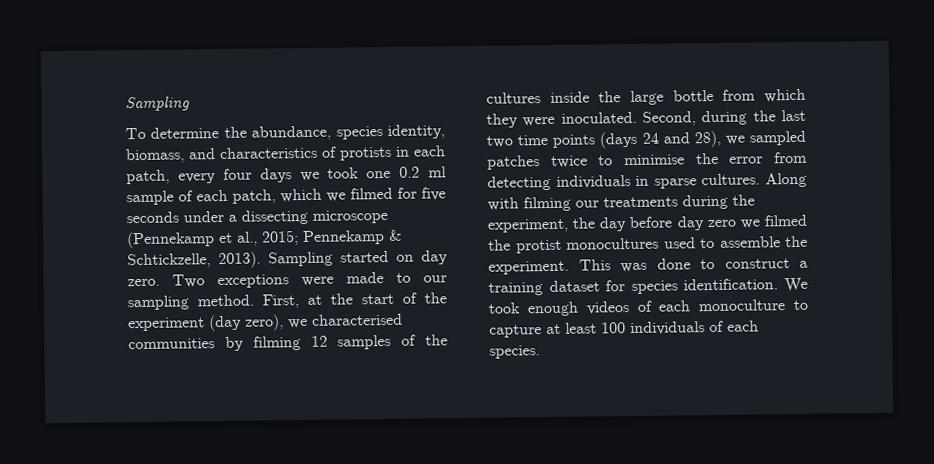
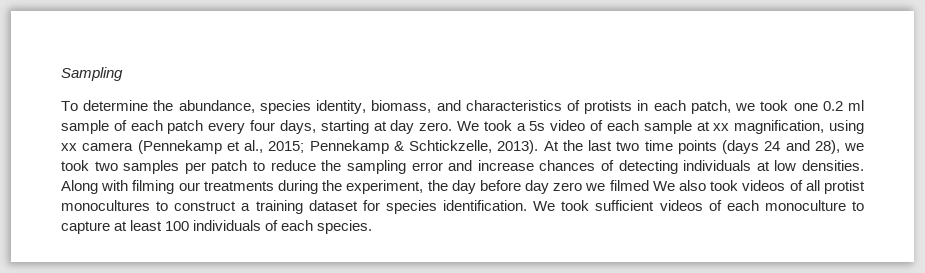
[177,168,292,184] every four days -> (731, 107) none
[232,187,446,204] [126,209,388,225] patch, which we filmed for five seconds under a dissecting microscope -> [167,120,865,134] [61,142,134,151] patch every four days, starting at day zero. We took a 5s video of each sample at xx magnification, using xx camera
[268,250,448,267] [127,272,447,289] [127,292,447,311] [128,313,403,332] [128,334,448,351] [486,88,806,105] [486,110,748,128] Sampling started on day zero. Two exceptions were made to our sampling method. First, at the start of the experiment (day zero), we characterised communities by filming 12 samples of the cultures inside the large bottle from which they were inoculated. Second, during -> [543,141,559,151] At
[749,130,806,146] [487,151,808,170] [487,173,761,191] sampled patches twice to minimise the error from detecting individuals in sparse cultures. -> [61,160,864,174] took two samples per patch to reduce the sampling error and increase chances of detecting individuals at low densities.
[488,235,808,254] [488,258,691,275] the protist monocultures used to assemble the experiment. This was done -> [652,180,865,194] [61,200,150,211] We also took videos of all protist monocultures
[526,301,579,317] enough -> [595,200,655,211] sufficient

